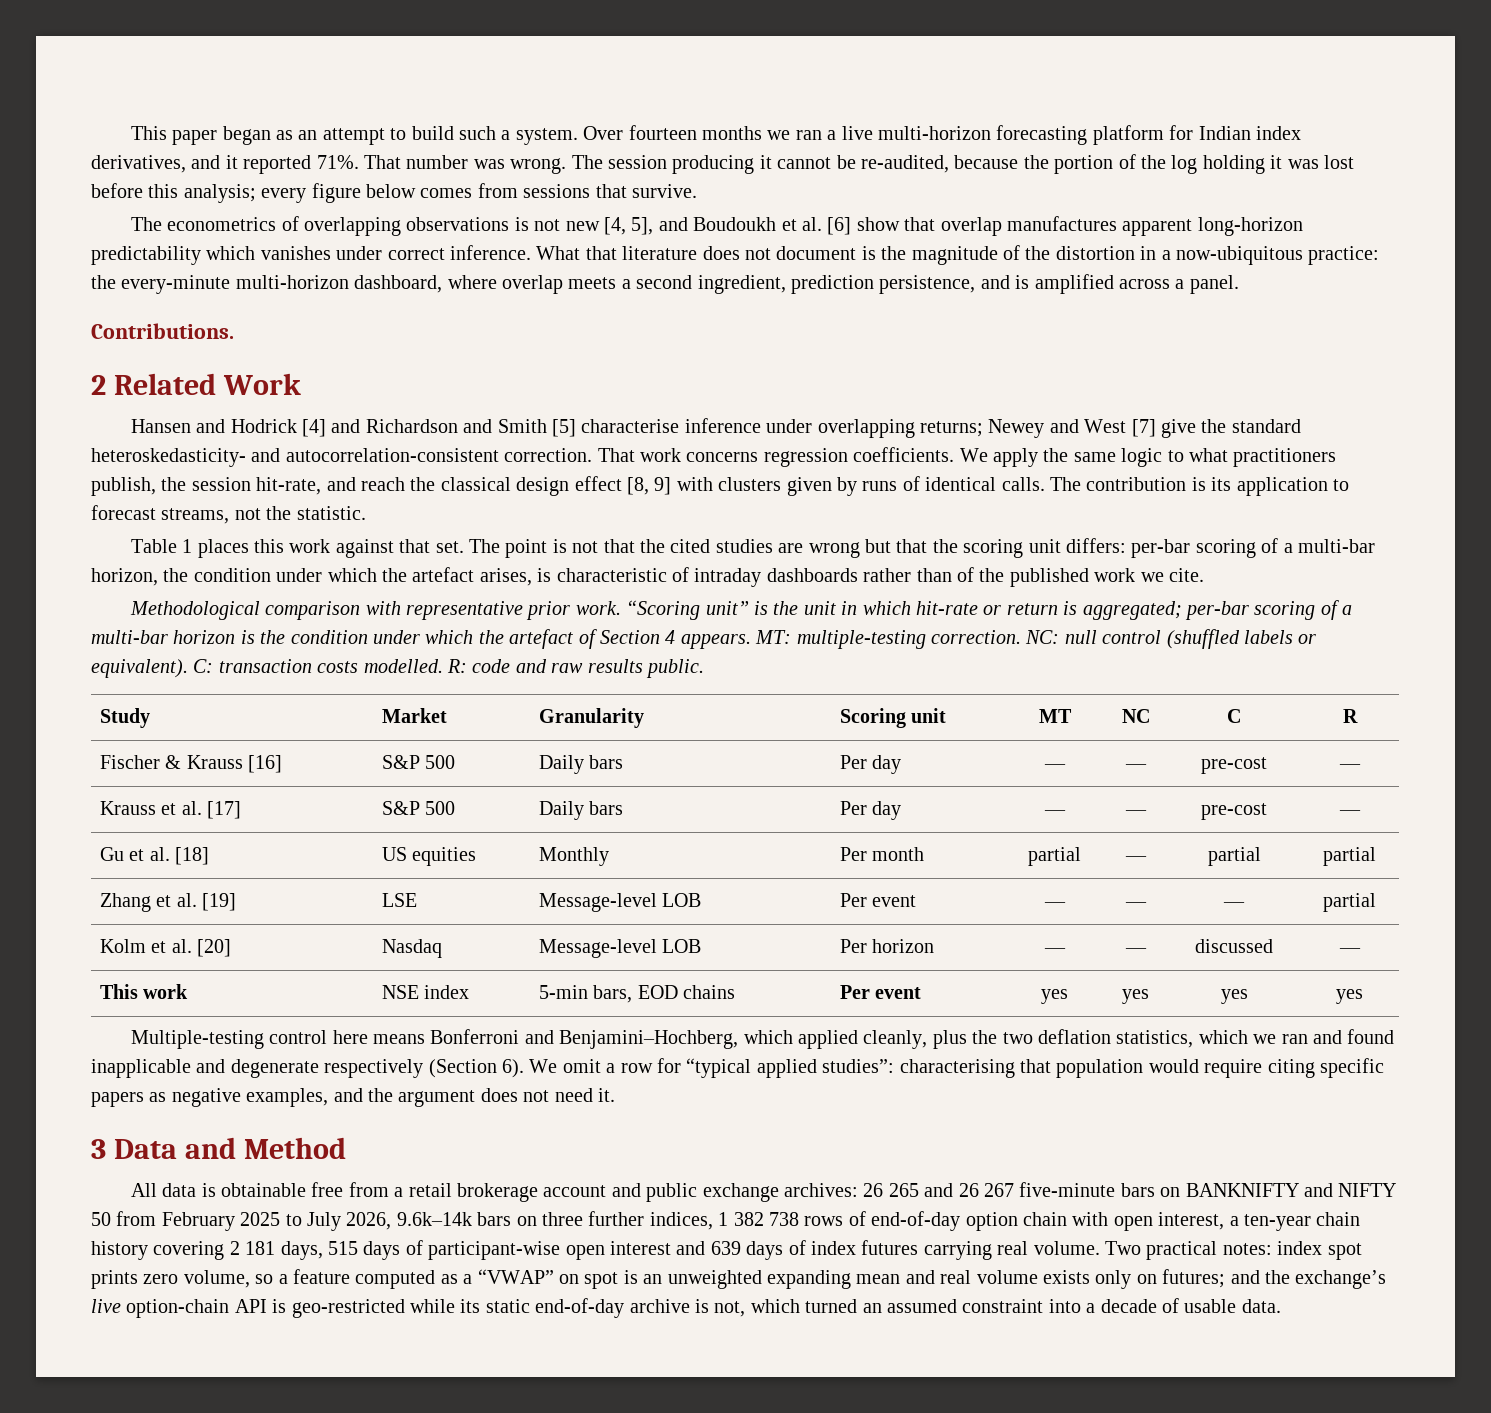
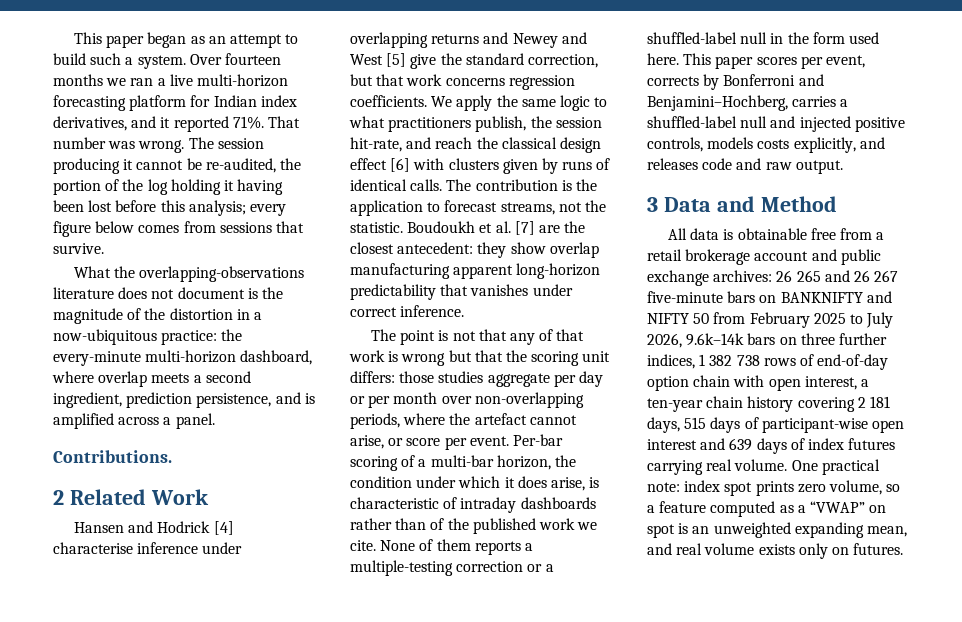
[954,155,1019,169] because -> (276, 165) none
[1287,159,1319,169] was -> [237,179,284,195] [53,200,84,212] having been
[130,216,1303,236] [91,245,617,265] The econometrics of overlapping observations is not new [4, 5], and Boudoukh et al. [6] show that overlap manufactures apparent long-horizon predictability which vanishes under correct inference. What that -> [74,266,305,282] What the overlapping-observations
[331,419,577,437] and Richardson and Smith [5] -> (234, 528) none
[920,421,984,437] returns; -> [431,32,509,44] returns and
[1131,419,1156,437] [7] -> [386,53,407,67] [5]
[91,448,635,467] heteroskedasticity- and autocorrelation-consistent correction. That -> [527,54,598,68] [350,74,405,86] correction, but that
[626,477,672,495] [8, 9] -> [390,158,411,172] [6]
[1211,477,1232,491] its -> [575,179,597,191] the
[130,539,464,558] // Table 1 places this work against that set. -> [407,221,586,235] [350,242,599,258] [350,263,601,279] [350,284,573,300] [350,305,465,317] Boudoukh et al. [7] are the closest antecedent: they show overlap manufacturing apparent long-horizon predictability that vanishes under correct inference. //
[640,539,804,553] the cited studies are -> [510,329,585,345] [349,350,399,362] any of that work is
[1131,539,1191,558] per-bar -> [399,371,603,387] [350,392,584,408] [350,413,577,429] [350,434,563,450] those studies aggregate per day or per month over non-overlapping periods, where the artefact cannot arise, or score per event. Per-bar
[382,567,532,586] the artefact arises, -> [504,476,585,491] it does arise,
[129,600,1353,620] [91,629,1317,649] [91,659,704,678] [99,708,150,728] [381,708,447,723] [538,708,644,728] [839,708,947,728] [1038,709,1072,723] [1121,709,1150,723] [1227,709,1241,723] [1342,709,1358,723] [99,755,283,773] [381,755,456,769] [538,755,624,774] [839,755,902,774] [1043,764,1066,769] [1124,764,1147,769] [1201,757,1267,774] [1338,764,1361,769] [99,801,242,819] [381,801,456,815] [538,801,624,820] [839,801,902,820] [1043,810,1066,815] [1124,810,1147,815] [1201,803,1267,820] [1338,810,1361,815] [99,847,210,865] [381,847,477,866] [538,847,609,866] [839,847,925,861] [1028,847,1081,866] [1124,856,1147,861] [1207,847,1261,866] [1323,847,1376,866] [99,893,237,912] [381,893,417,907] [538,893,702,912] [839,893,917,907] [1043,902,1066,907] [1124,902,1147,907] [1223,902,1245,907] [1323,893,1376,912] [99,939,232,957] [381,939,442,958] [538,939,702,958] [839,939,935,953] [1043,948,1066,953] [1124,948,1147,953] [1195,939,1273,953] [1338,948,1361,953] [99,984,189,999] [381,985,470,999] [538,985,736,1003] [839,985,922,999] [1041,989,1068,1004] [1122,989,1149,1004] [1220,989,1248,1004] [1336,989,1363,1004] [130,1029,1395,1049] [91,1058,1384,1078] [91,1088,615,1107] // Methodological comparison with representative prior work. “Scoring unit” is the unit in which hit-rate or return is aggregated; per-bar scoring of a multi-bar horizon is the condition under which the artefact of Section 4 appears. MT: multiple-testing correction. NC: null control (shuffled labels or equivalent). C: transaction costs modelled. R: code and raw results public. // Study | Market | Granularity | Scoring unit | MT | NC | C | R // Fischer & Krauss [16] | S&P 500 | Daily bars | Per day | — | — | pre-cost | — // Krauss et al. [17] | S&P 500 | Daily bars | Per day | — | — | pre-cost | — // Gu et al. [18] | US equities | Monthly | Per month | partial | — | partial | partial // Zhang et al. [19] | LSE | Message-level LOB | Per event | — | — | — | partial // Kolm et al. [20] | Nasdaq | Message-level LOB | Per horizon | — | — | discussed | — // This work | NSE index | 5-min bars, EOD chains | Per event | yes | yes | yes | yes // Multiple-testing control here means Bonferroni and Benjamini–Hochberg, which applied cleanly, plus the two deflation statistics, which we ran and found inapplicable and degenerate respectively (Section 6). We omit a row for “typical applied studies”: characterising that population would require citing specific papers as negative examples, and the argument does not need it. -> [380,539,533,555] [350,560,554,576] [647,32,879,44] [647,53,865,69] [647,74,824,90] [647,95,849,111] [647,116,905,132] [647,137,885,153] [647,158,843,174] None of them reports a multiple-testing correction or a shuffled-label null in the form used here. This paper scores per event, corrects by Bonferroni and Benjamini–Hochberg, carries a shuffled-label null and injected positive controls, models costs explicitly, and releases code and raw output.
[1104,1241,1272,1260] Two practical notes: -> [791,459,880,475] [647,482,680,492] One practical note:
[856,1274,901,1284] mean -> [866,526,907,537] mean,
[1162,1269,1387,1289] [91,1298,1281,1318] futures; and the exchange’s live option-chain API is geo-restricted while its static end-of-day archive is not, which turned an assumed constraint into a decade of usable data. -> [853,543,904,555] futures.

